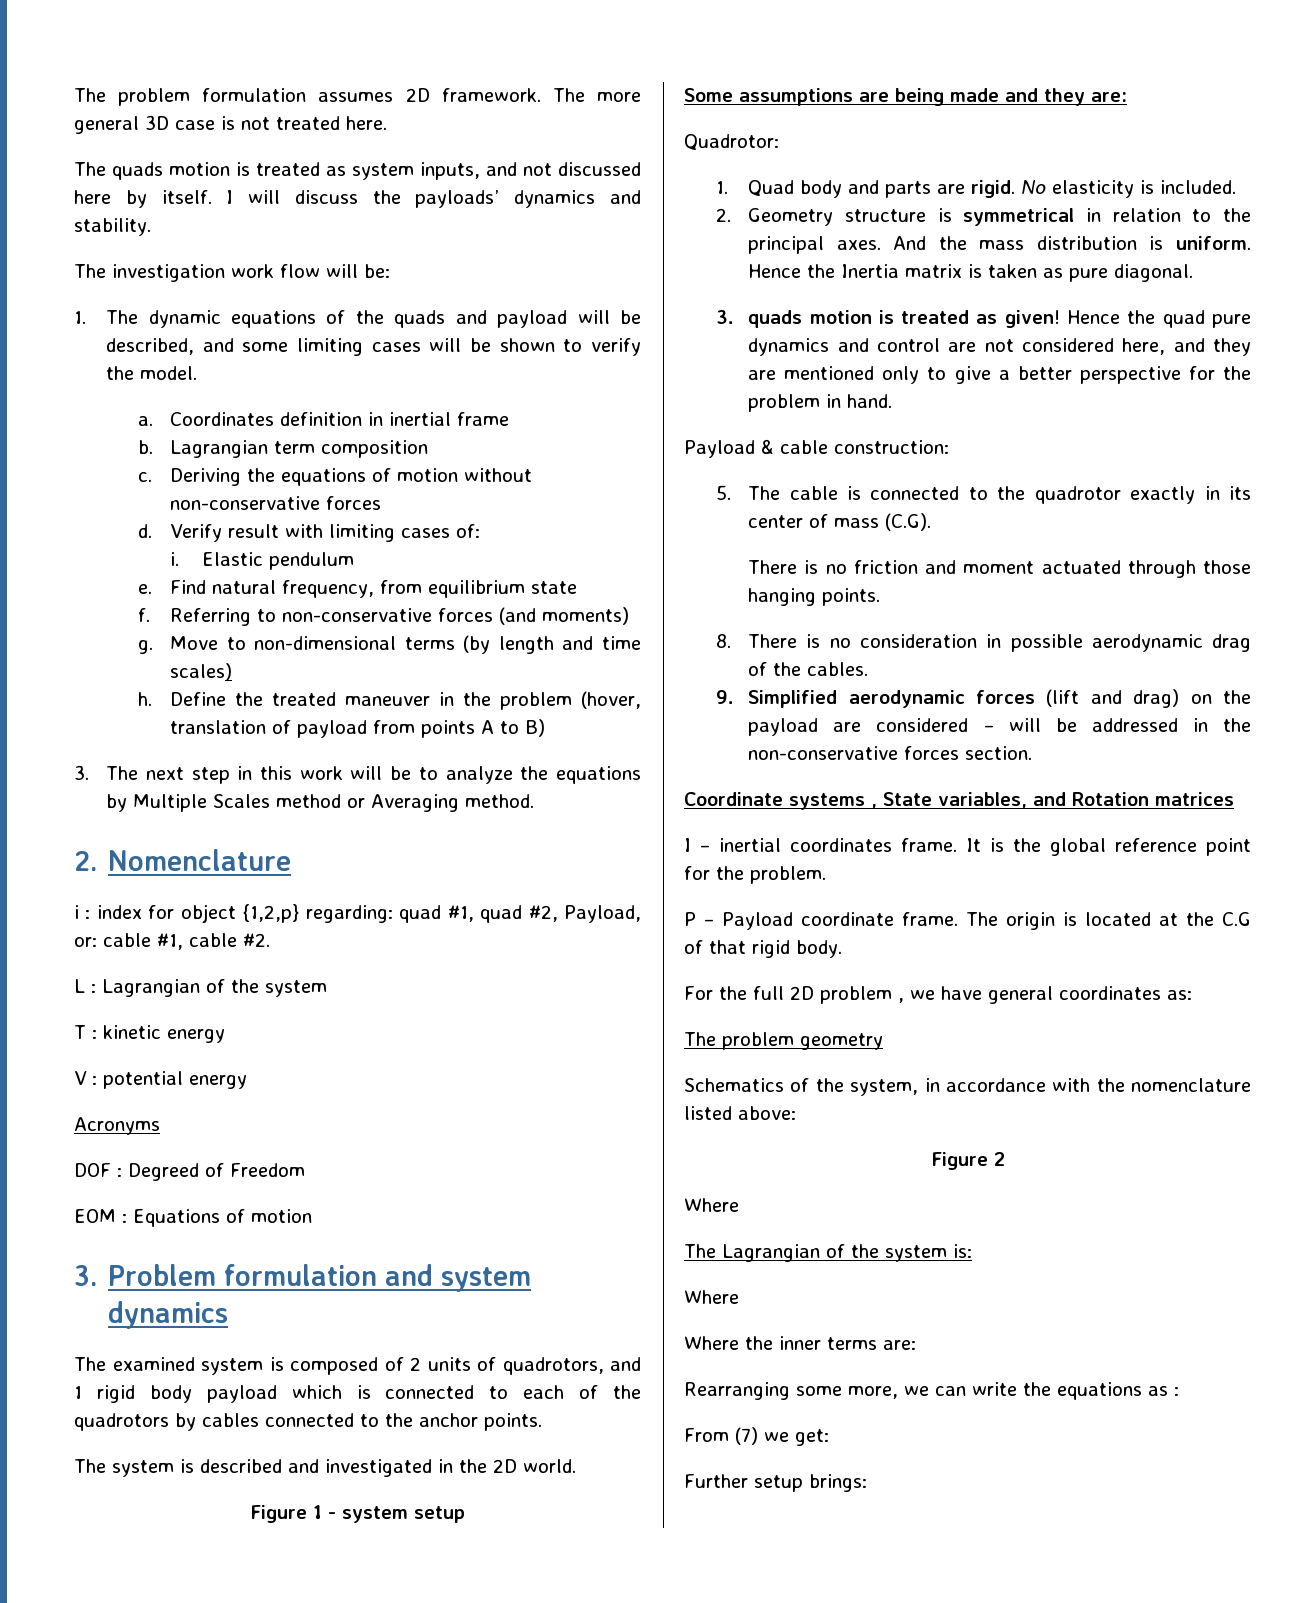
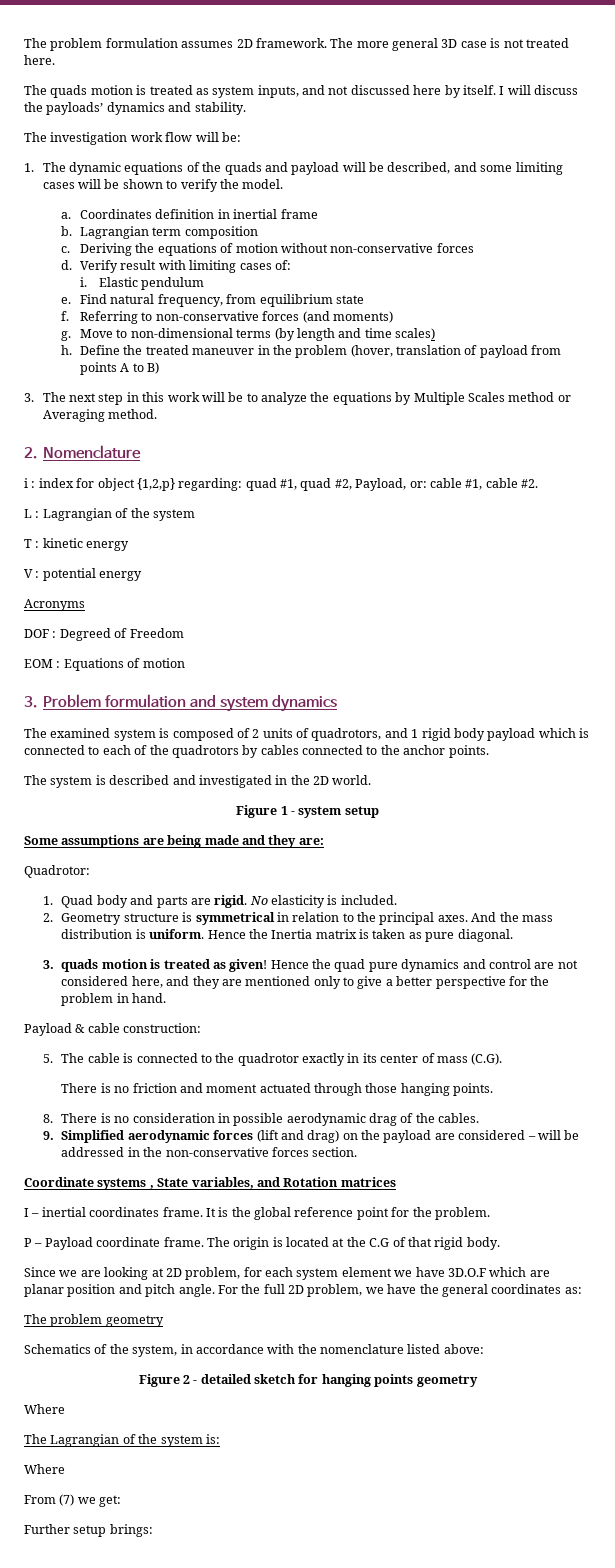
(842, 949) none -> [24,1267,550,1280] [24,1284,215,1297] Since we are looking at 2D problem, for each system element we have 3D.O.F which are planar position and pitch angle.
[820,986,982,1004] problem , we have -> [307,1284,439,1297] problem, we have the
(1005, 1159) none -> [193,1374,478,1387] - detailed sketch for hanging points geometry
[684,1336,916,1350] [684,1382,1179,1400] // Where the inner terms are: // Rearranging some more, we can write the equations as : -> (65, 1469) none

